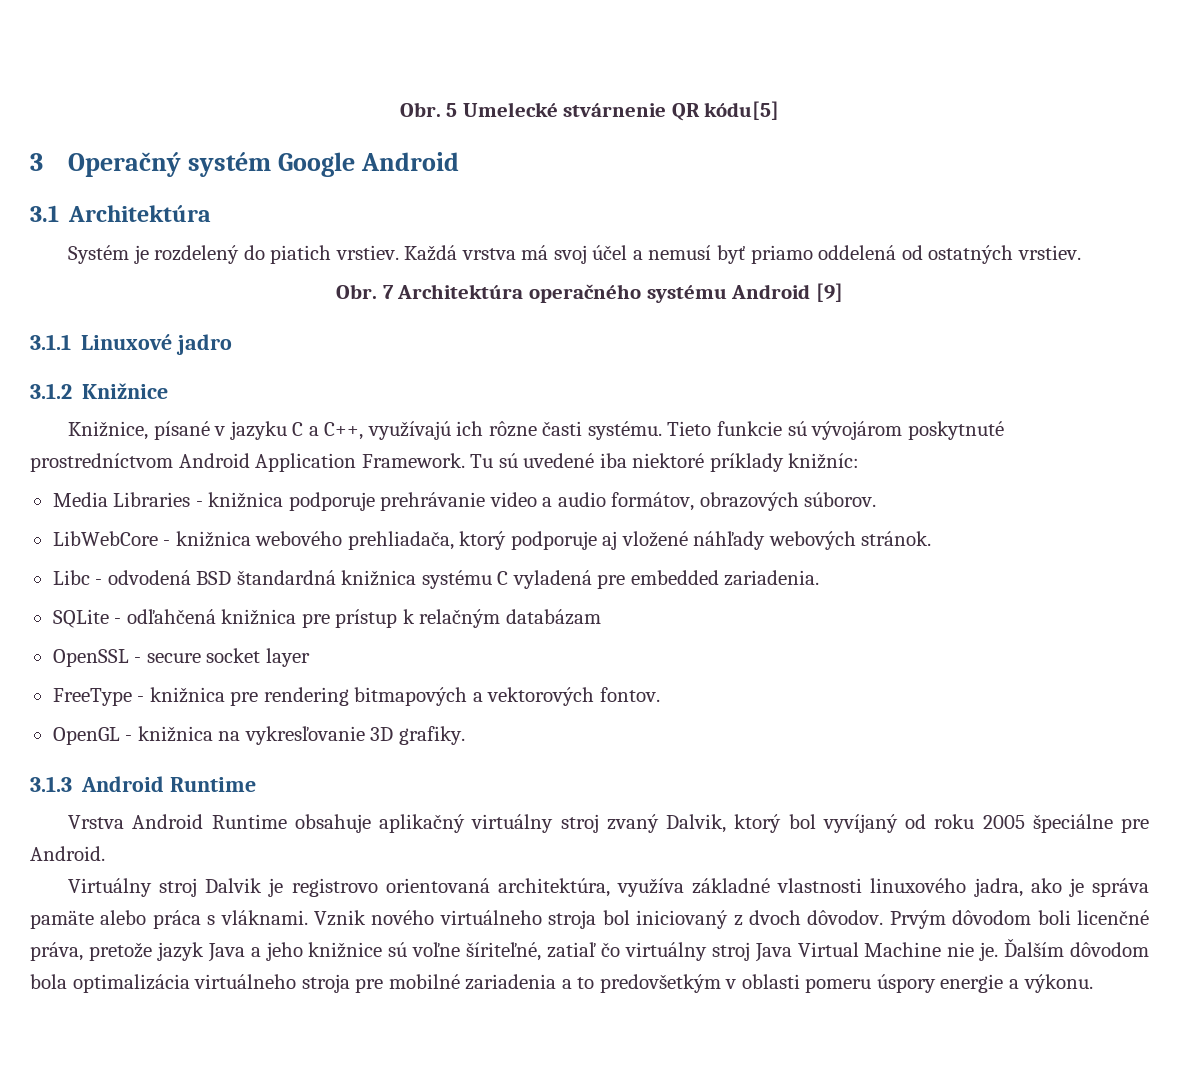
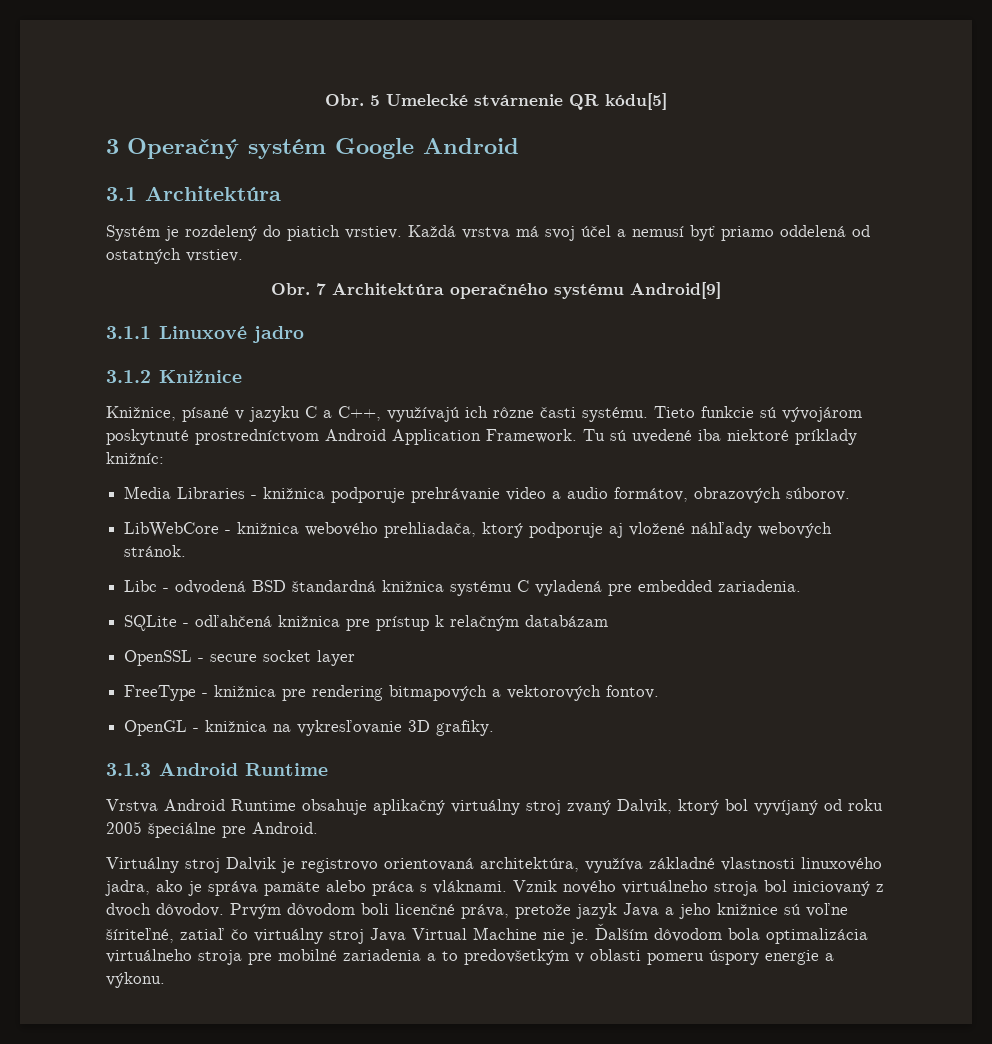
[731,283,843,302] Android [9] -> [630,282,721,299] Android[9]

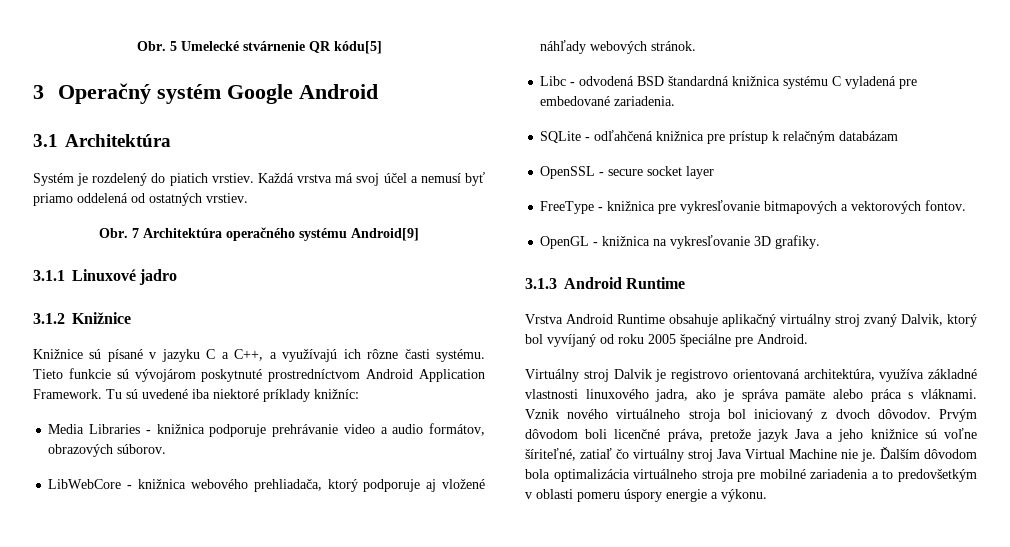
[106,406,176,421] Knižnice, -> [33,349,102,359] Knižnice sú
(381, 413) none -> [269,352,277,359] a
[638,580,713,592] embedded -> [540,96,611,106] embedované
[312,685,384,701] rendering -> [680,200,761,214] vykresľovanie

